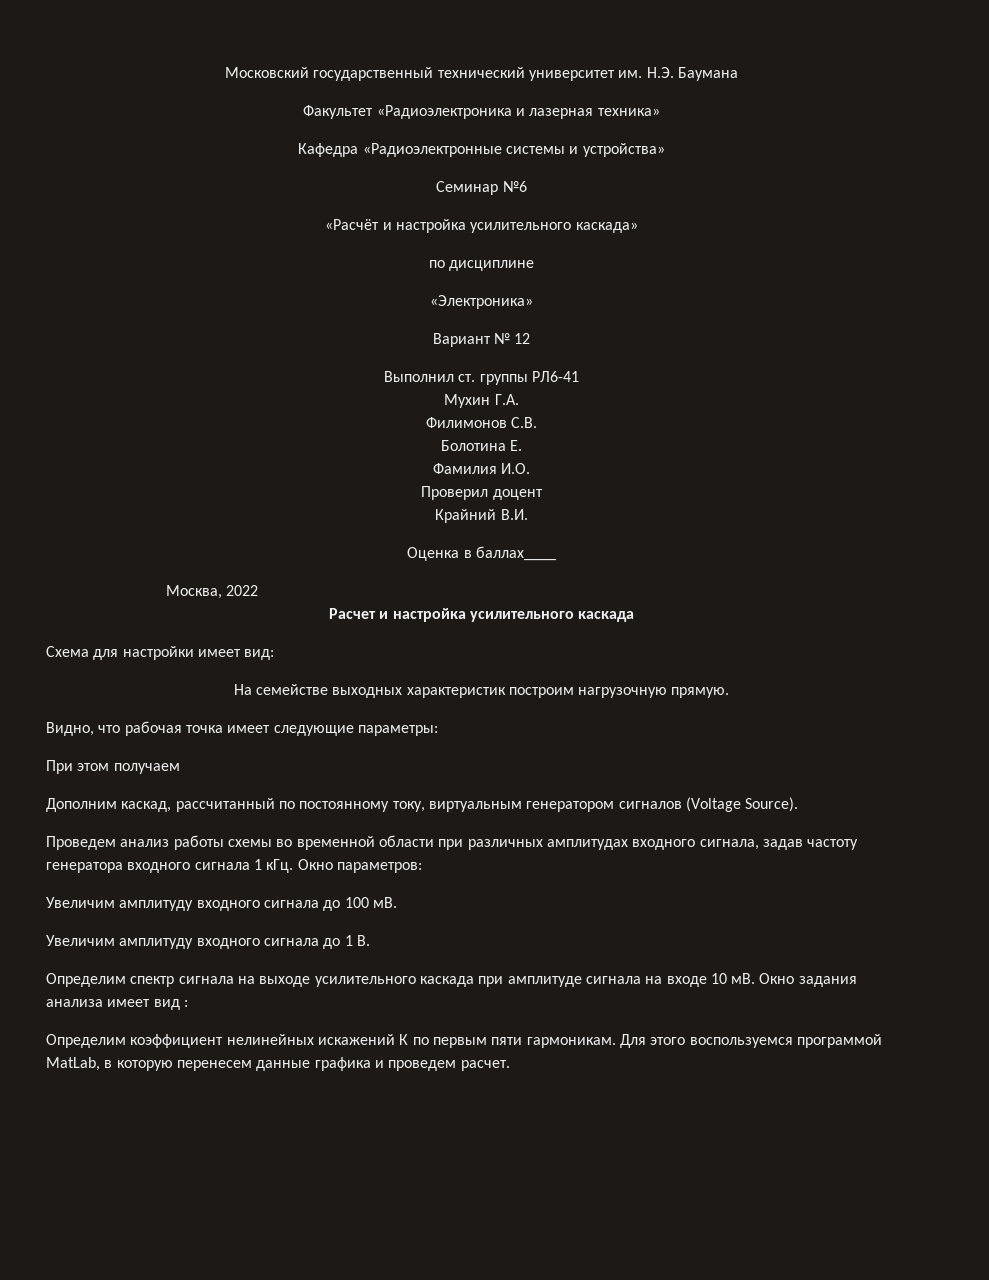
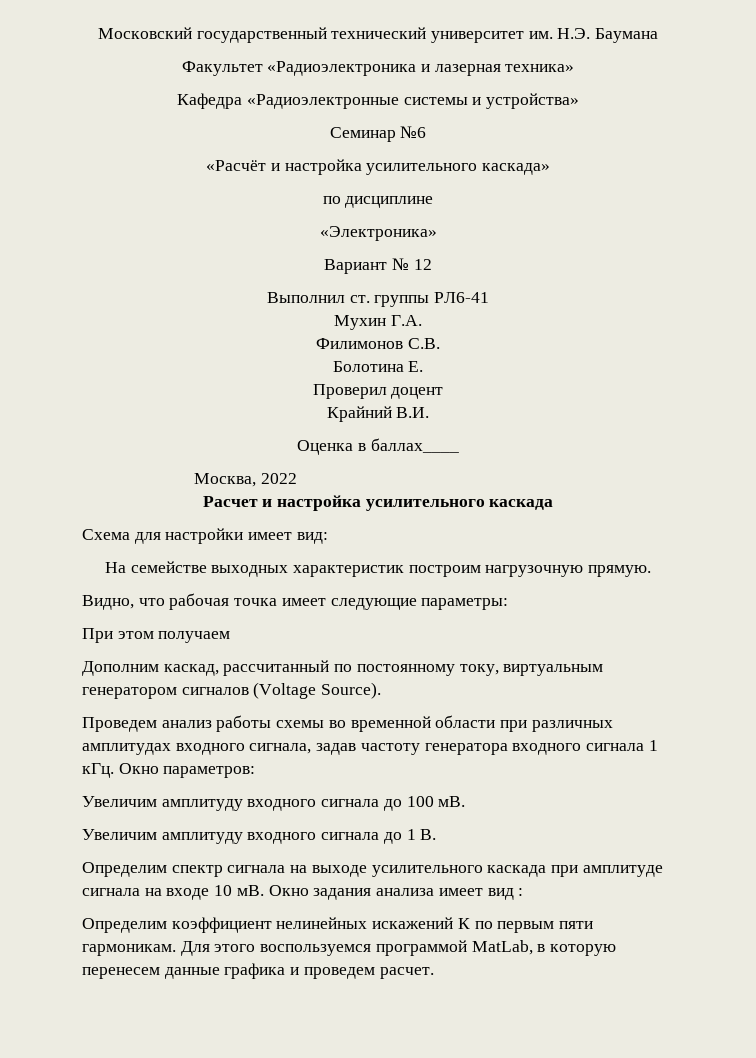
[432,463,531,474] // Фамилия И.О. -> (424, 366) none

